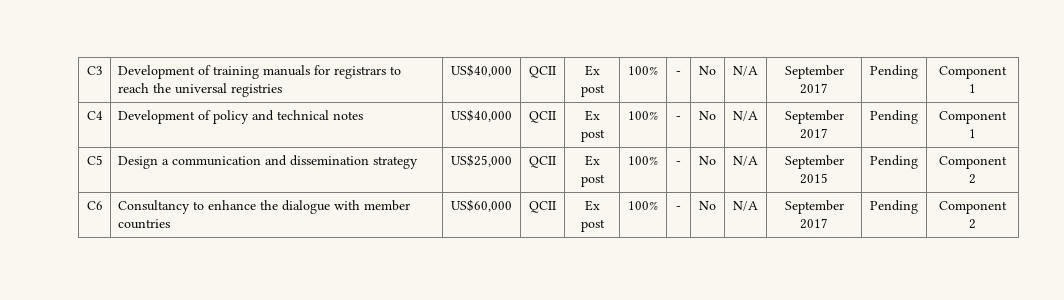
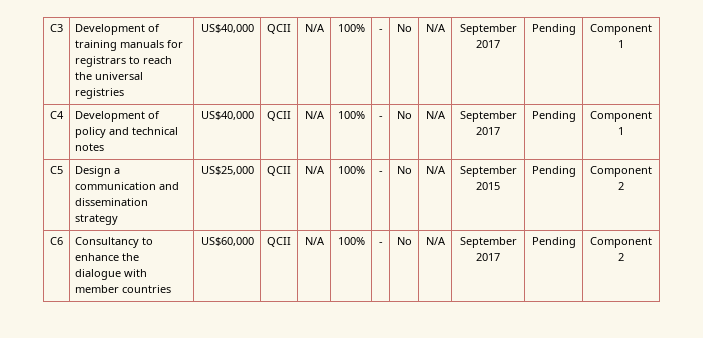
[584,65,600,76] [580,84,605,97] Ex post -> [304,24,325,32] N/A
[584,110,600,121] [580,129,605,142] Ex post -> [304,111,325,119] N/A
[584,155,600,166] [580,174,605,187] Ex post -> [304,166,325,174] N/A
[584,200,600,211] [580,219,605,232] Ex post -> [304,237,325,245] N/A

